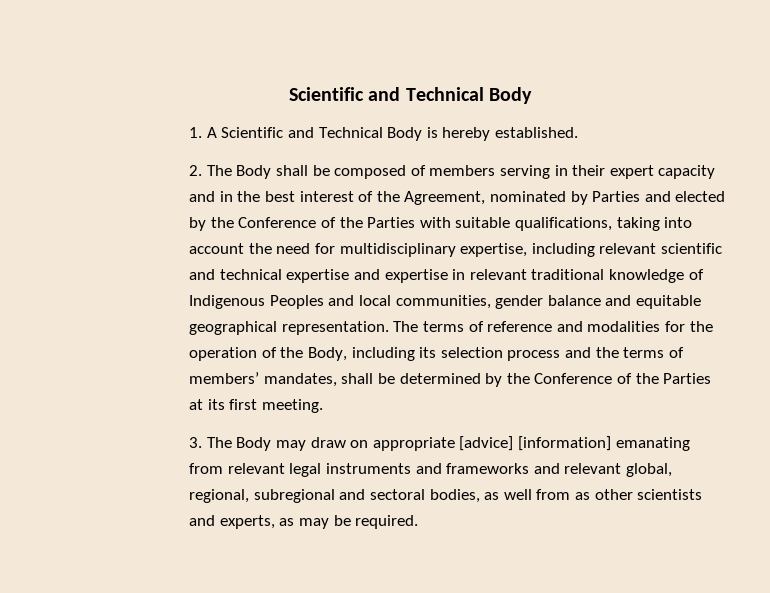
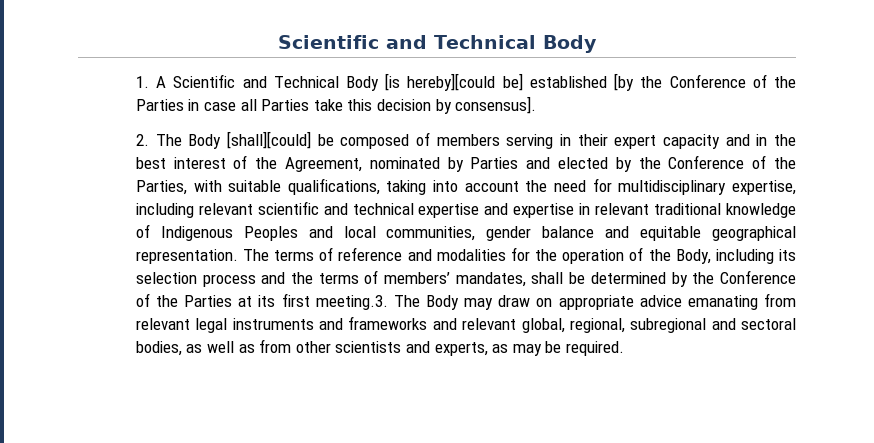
[426,127,578,141] is hereby established. -> [385,73,796,91] [135,96,537,114] [is hereby][could be] established [by the Conference of the Parties in case all Parties take this decision by consensus].
[276,165,309,176] shall -> [226,131,311,149] [shall][could]
[367,217,416,228] Parties -> [135,180,187,195] Parties,
[262,399,324,413] [189,437,203,448] meeting. // 3. -> [315,295,388,310] meeting.3.
[459,436,611,451] [advice] [information] -> [639,295,682,307] advice
[536,489,590,500] from as -> [238,339,292,353] as from

